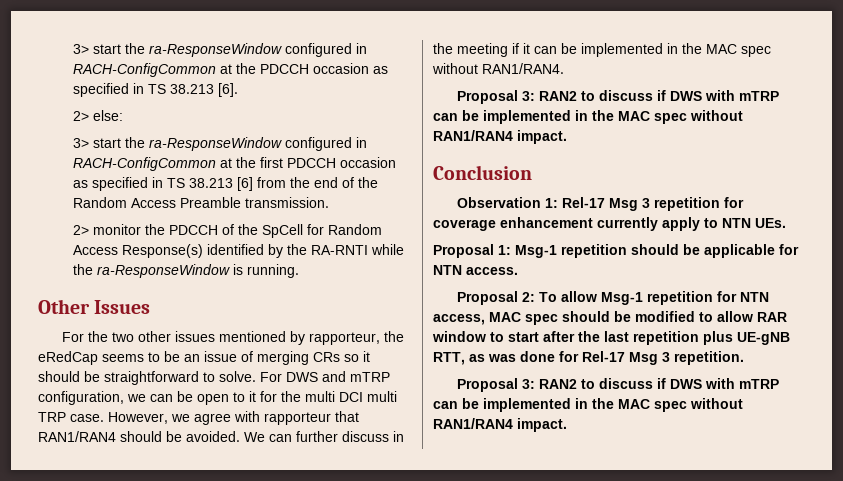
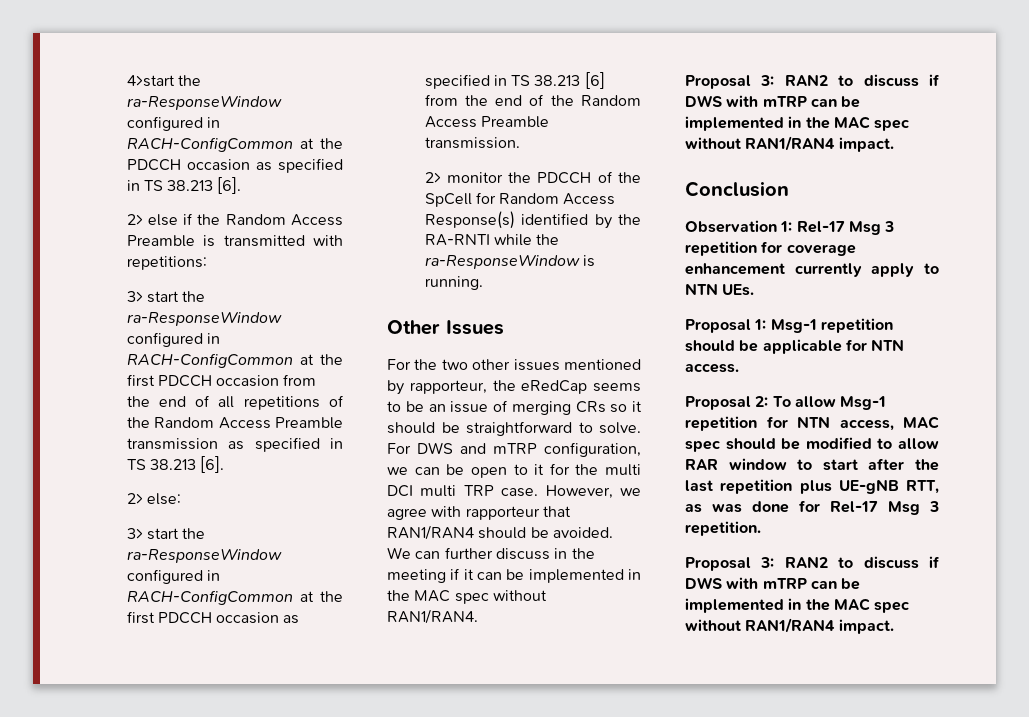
[73,43,368,57] [73,63,370,77] 3> start the ra-ResponseWindow configured in RACH-ConfigCommon at the PDCCH occasion -> [126,75,201,87] [126,96,282,110] [126,116,220,131] [126,137,343,152] [126,158,343,173] [126,177,242,194] [126,213,343,226] [126,235,343,247] [126,256,207,270] [126,291,206,303] [126,312,282,326] [126,332,220,347] [126,353,343,368] [126,374,317,387] [126,395,344,410] [126,417,343,429] [126,438,218,450] 4>start the ra-ResponseWindow configured in RACH-ConfigCommon at the PDCCH occasion as specified in TS 38.213 [6]. // 2> else if the Random Access Preamble is transmitted with repetitions: // 3> start the ra-ResponseWindow configured in RACH-ConfigCommon at the first PDCCH occasion from the end of all repetitions of the Random Access Preamble transmission

